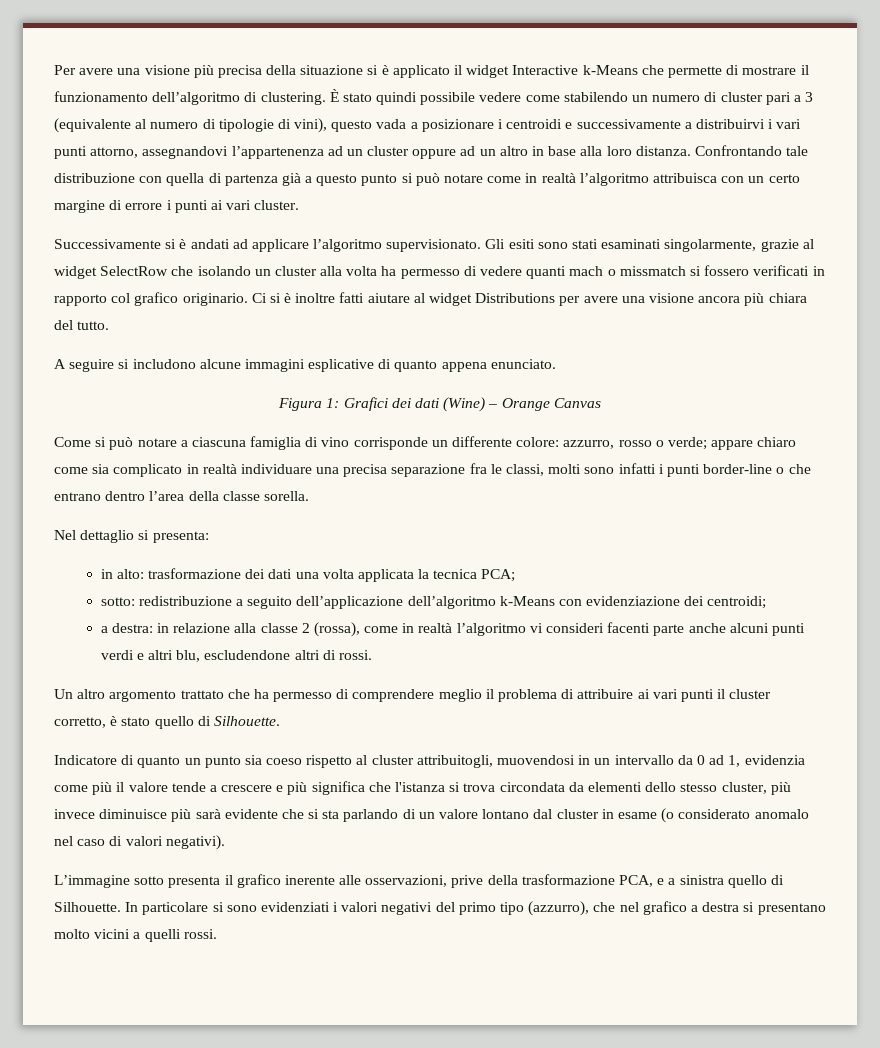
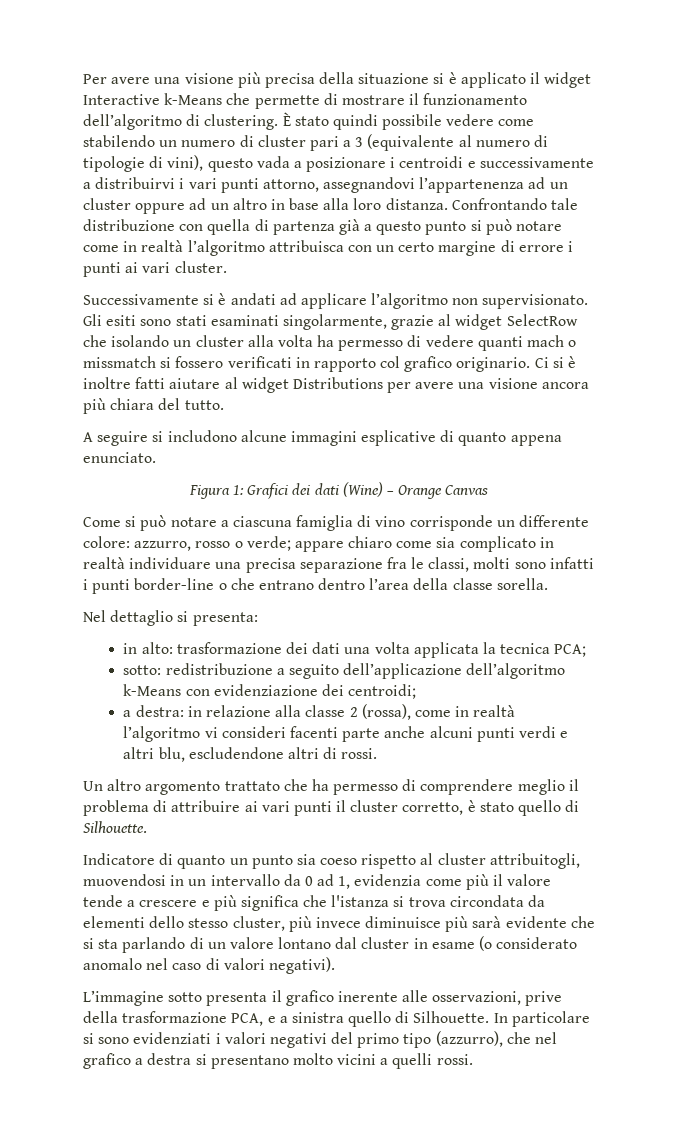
(383, 245) none -> [452,298,479,305] non

